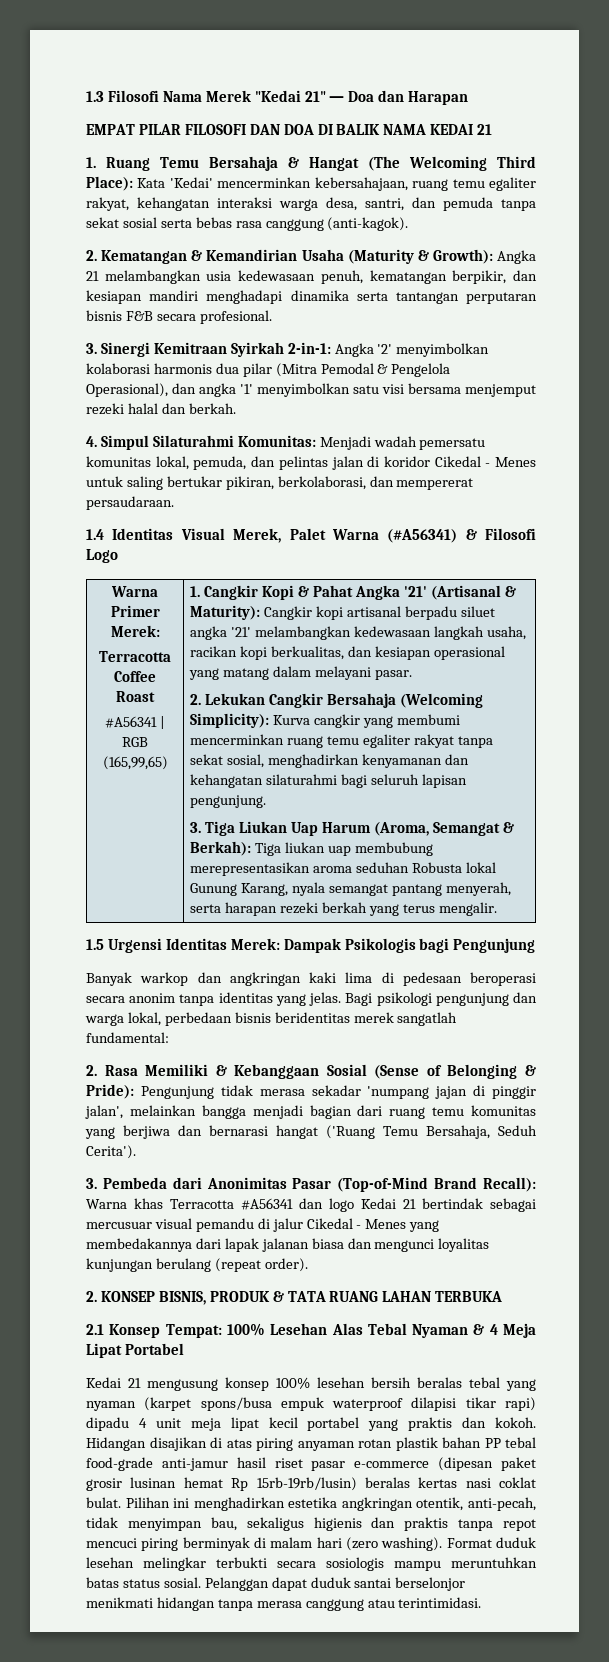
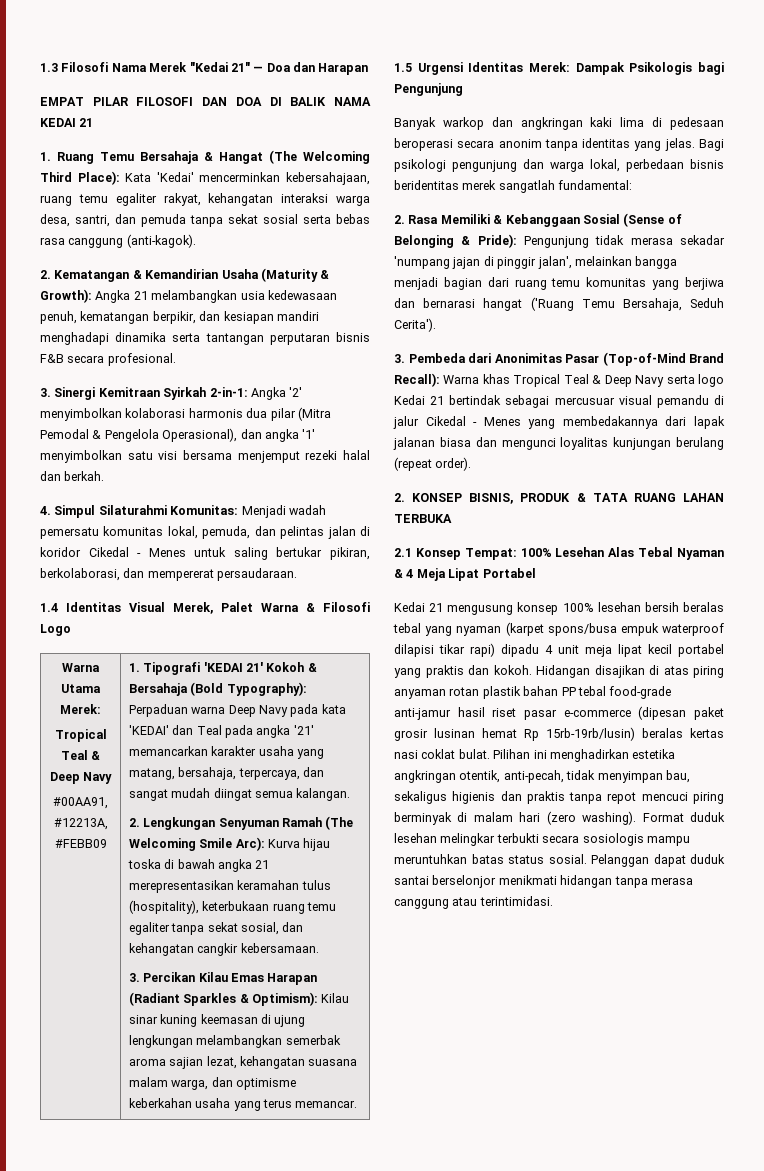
[387,529,458,543] (#A56341) -> (299, 607) none
[110,605,160,617] Primer -> [61,684,101,693] Utama
[99,651,171,662] [114,671,156,682] [116,691,155,702] [105,716,165,729] [122,737,148,747] [102,756,168,770] [190,585,516,600] [190,605,496,620] [190,626,527,640] [190,646,506,660] [189,666,413,680] [190,693,484,708] [190,713,461,728] [190,734,455,748] Terracotta Coffee Roast // #A56341 | RGB (165,99,65) | 1. Cangkir Kopi & Pahat Angka '21' (Artisanal & Maturity): Cangkir kopi artisanal berpadu siluet angka '21' melambangkan kedewasaan langkah usaha, racikan kopi berkualitas, dan kesiapan operasional yang matang dalam melayani pasar. // 2. Lekukan Cangkir Bersahaja (Welcoming Simplicity): Kurva cangkir yang membumi mencerminkan ruang temu egaliter rakyat -> [54,729,107,742] [60,750,101,760] [49,772,113,784] [53,797,108,809] [53,818,108,830] [54,839,107,848] [128,662,317,675] [128,682,307,696] [128,704,346,717] [128,725,314,738] [128,746,325,759] [128,767,325,780] [128,788,351,801] [128,816,354,830] [128,837,331,851] [127,859,270,872] [128,880,331,893] [128,900,337,914] [128,922,170,935] Tropical Teal & Deep Navy // #00AA91, #12213A, #FEBB09 | 1. Tipografi 'KEDAI 21' Kokoh & Bersahaja (Bold Typography): Perpaduan warna Deep Navy pada kata 'KEDAI' dan Teal pada angka '21' memancarkan karakter usaha yang matang, bersahaja, terpercaya, dan sangat mudah diingat semua kalangan. // 2. Lengkungan Senyuman Ramah (The Welcoming Smile Arc): Kurva hijau toska di bawah angka 21 merepresentasikan keramahan tulus (hospitality), keterbukaan ruang temu egaliter
[268,754,470,768] [190,774,468,788] [190,795,267,808] [190,821,514,836] [190,841,434,856] [190,862,497,876] [190,882,512,896] [190,902,368,916] menghadirkan kenyamanan dan kehangatan silaturahmi bagi seluruh lapisan pengunjung. // 3. Tiga Liukan Uap Harum (Aroma, Semangat & Berkah): Tiga liukan uap membubung merepresentasikan aroma seduhan Robusta lokal Gunung Karang, nyala semangat pantang menyerah, serta harapan rezeki berkah -> [282,922,304,932] [128,943,319,956] [128,972,318,985] [128,992,350,1006] [128,1014,306,1027] [128,1035,341,1048] [128,1056,358,1069] [128,1077,297,1090] [128,1098,231,1108] dan kehangatan cangkir kebersamaan. // 3. Percikan Kilau Emas Harapan (Radiant Sparkles & Optimism): Kilau sinar kuning keemasan di ujung lengkungan melambangkan semerbak aroma sajian lezat, kehangatan suasana malam warga, dan optimisme keberkahan usaha
[438,902,497,916] mengalir. -> [295,1100,358,1108] memancar.
[170,1198,323,1210] Terracotta #A56341 dan -> [513,374,695,387] Tropical Teal & Deep Navy serta

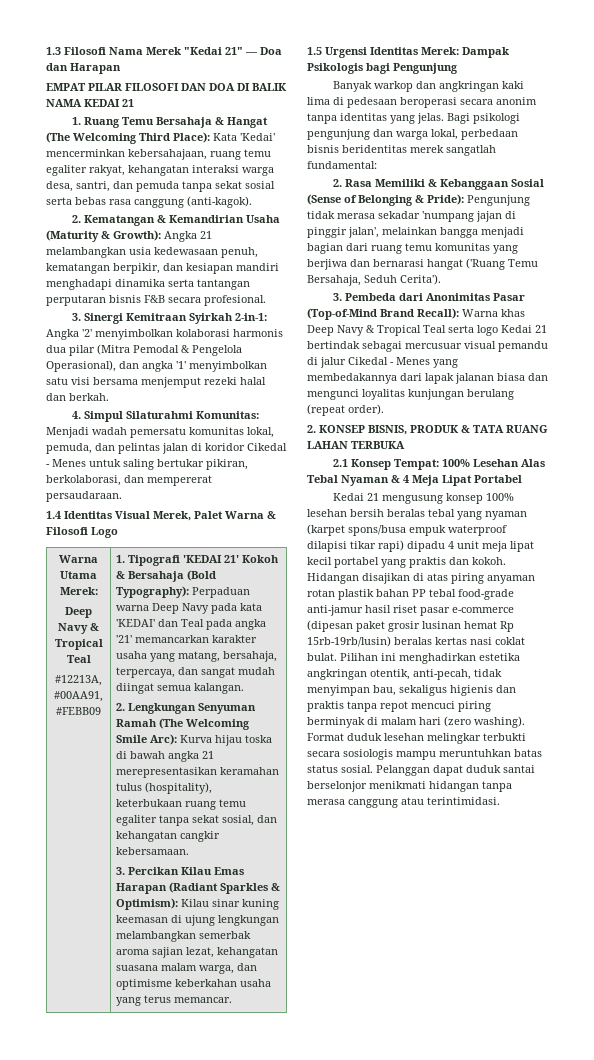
[54,729,107,742] [60,750,101,760] [49,772,113,784] [53,797,108,809] [53,818,108,830] Tropical Teal & Deep Navy // #00AA91, #12213A, -> [65,607,92,618] [58,623,99,634] [54,639,103,650] [66,655,91,663] [55,675,102,686] [54,691,103,702] Deep Navy & Tropical Teal // #12213A, #00AA91,
[513,374,665,387] Tropical Teal & Deep Navy -> [307,325,446,336] Deep Navy & Tropical Teal

